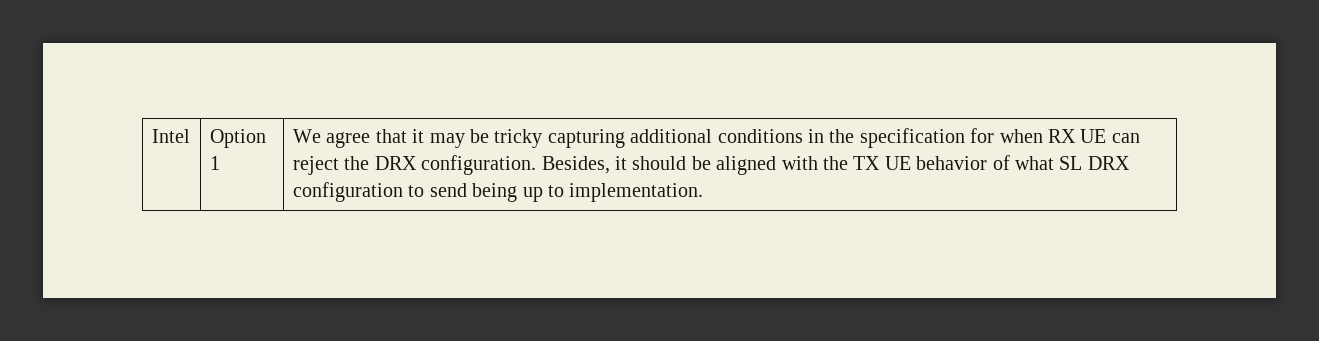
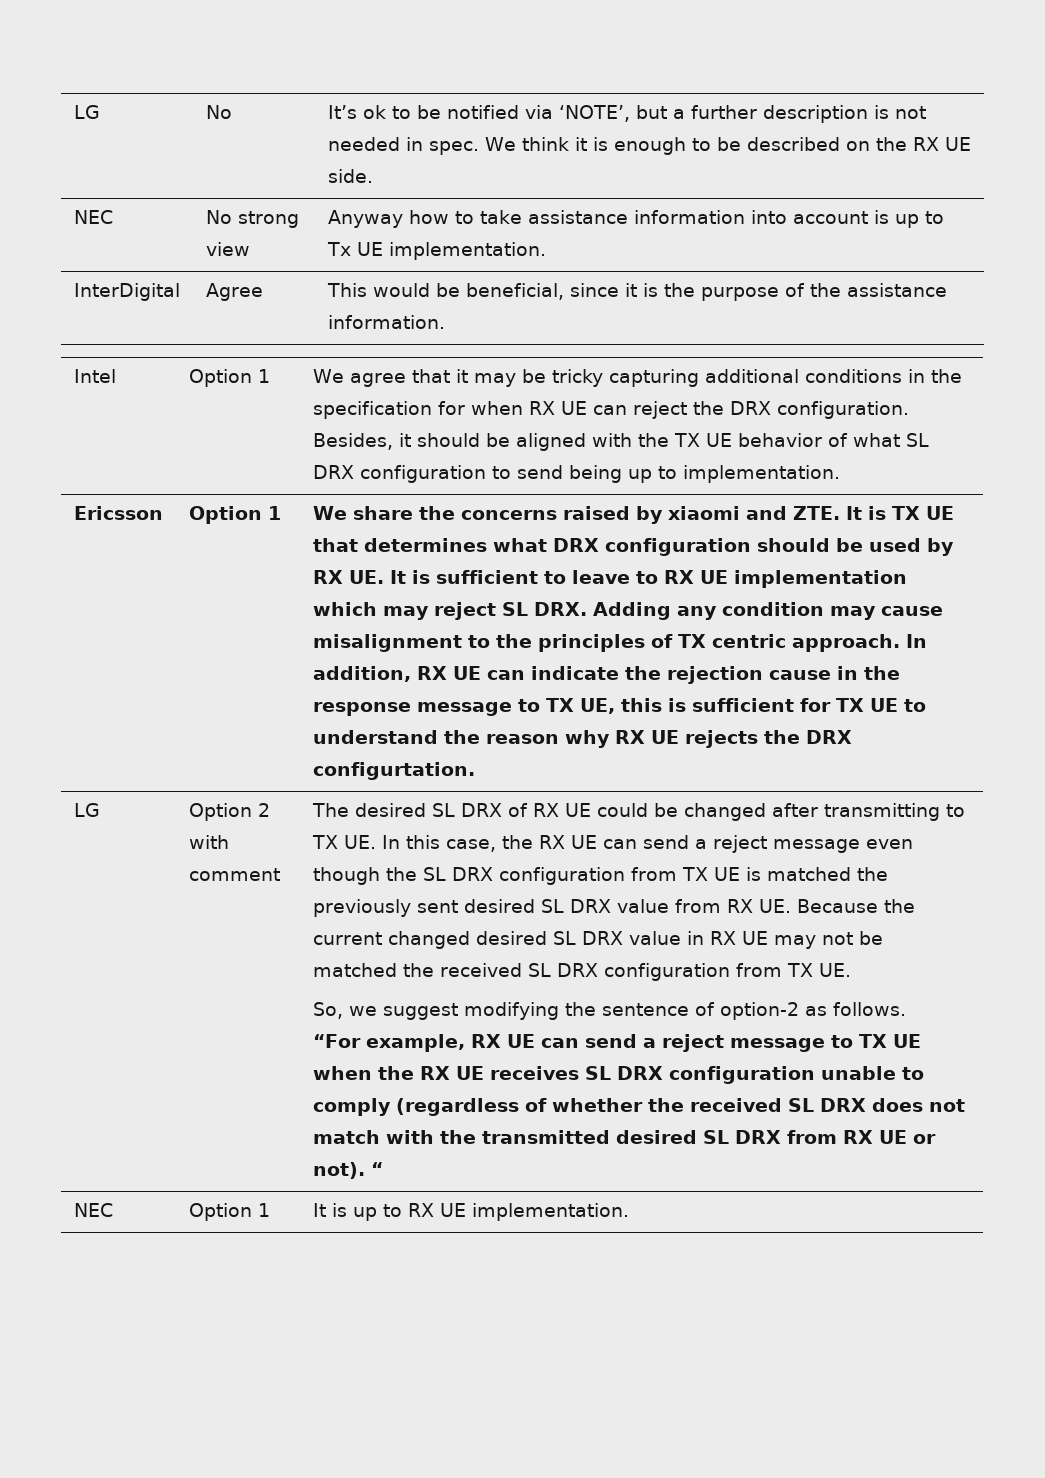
(151, 136) none -> [73,105,100,119] [205,105,232,119] [327,105,926,123] [327,137,971,155] [327,169,373,183] [73,210,113,224] [205,210,299,228] [205,242,250,256] [327,210,944,228] [326,242,546,260] [73,283,180,301] [205,283,263,301] [326,283,947,301] [327,315,445,329] LG | No | It’s ok to be notified via ‘NOTE’, but a further description is not needed in spec. We think it is enough to be described on the RX UE side. // NEC | No strong view | Anyway how to take assistance information into account is up to Tx UE implementation. // InterDigital | Agree | This would be beneficial, since it is the purpose of the assistance information. //
(704, 192) none -> [73,506,163,520] [188,506,281,524] [312,506,954,524] [312,538,954,556] [312,570,907,588] [312,602,943,620] [312,634,927,652] [312,666,900,684] [312,698,926,716] [312,730,852,748] [312,762,475,780] [73,803,100,817] [188,803,270,821] [188,835,229,849] [188,868,280,881] [311,803,965,821] [311,835,913,853] [312,867,888,885] [312,899,915,917] [312,931,883,949] [312,963,851,981] [312,1002,906,1020] [312,1034,921,1052] [312,1066,924,1084] [312,1098,965,1116] [312,1130,936,1144] [312,1162,383,1179] [73,1203,113,1217] [188,1203,270,1221] [312,1203,629,1221] // Ericsson | Option 1 | We share the concerns raised by xiaomi and ZTE. It is TX UE that determines what DRX configuration should be used by RX UE. It is sufficient to leave to RX UE implementation which may reject SL DRX. Adding any condition may cause misalignment to the principles of TX centric approach. In addition, RX UE can indicate the rejection cause in the response message to TX UE, this is sufficient for TX UE to understand the reason why RX UE rejects the DRX configurtation. // LG | Option 2 with comment | The desired SL DRX of RX UE could be changed after transmitting to TX UE. In this case, the RX UE can send a reject message even though the SL DRX configuration from TX UE is matched the previously sent desired SL DRX value from RX UE. Because the current changed desired SL DRX value in RX UE may not be matched the received SL DRX configuration from TX UE. // So, we suggest modifying the sentence of option-2 as follows. // “For example, RX UE can send a reject message to TX UE when the RX UE receives SL DRX configuration unable to comply (regardless of whether the received SL DRX does not match with the transmitted desired SL DRX from RX UE or not). “ // NEC | Option 1 | It is up to RX UE implementation.

